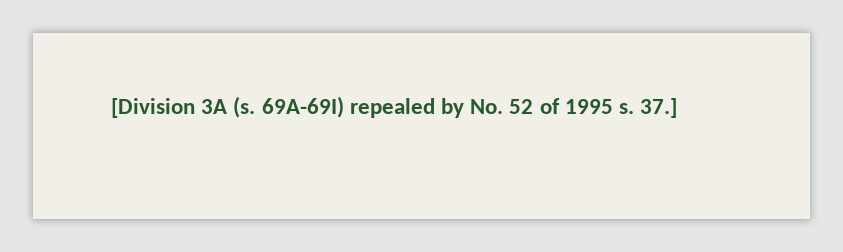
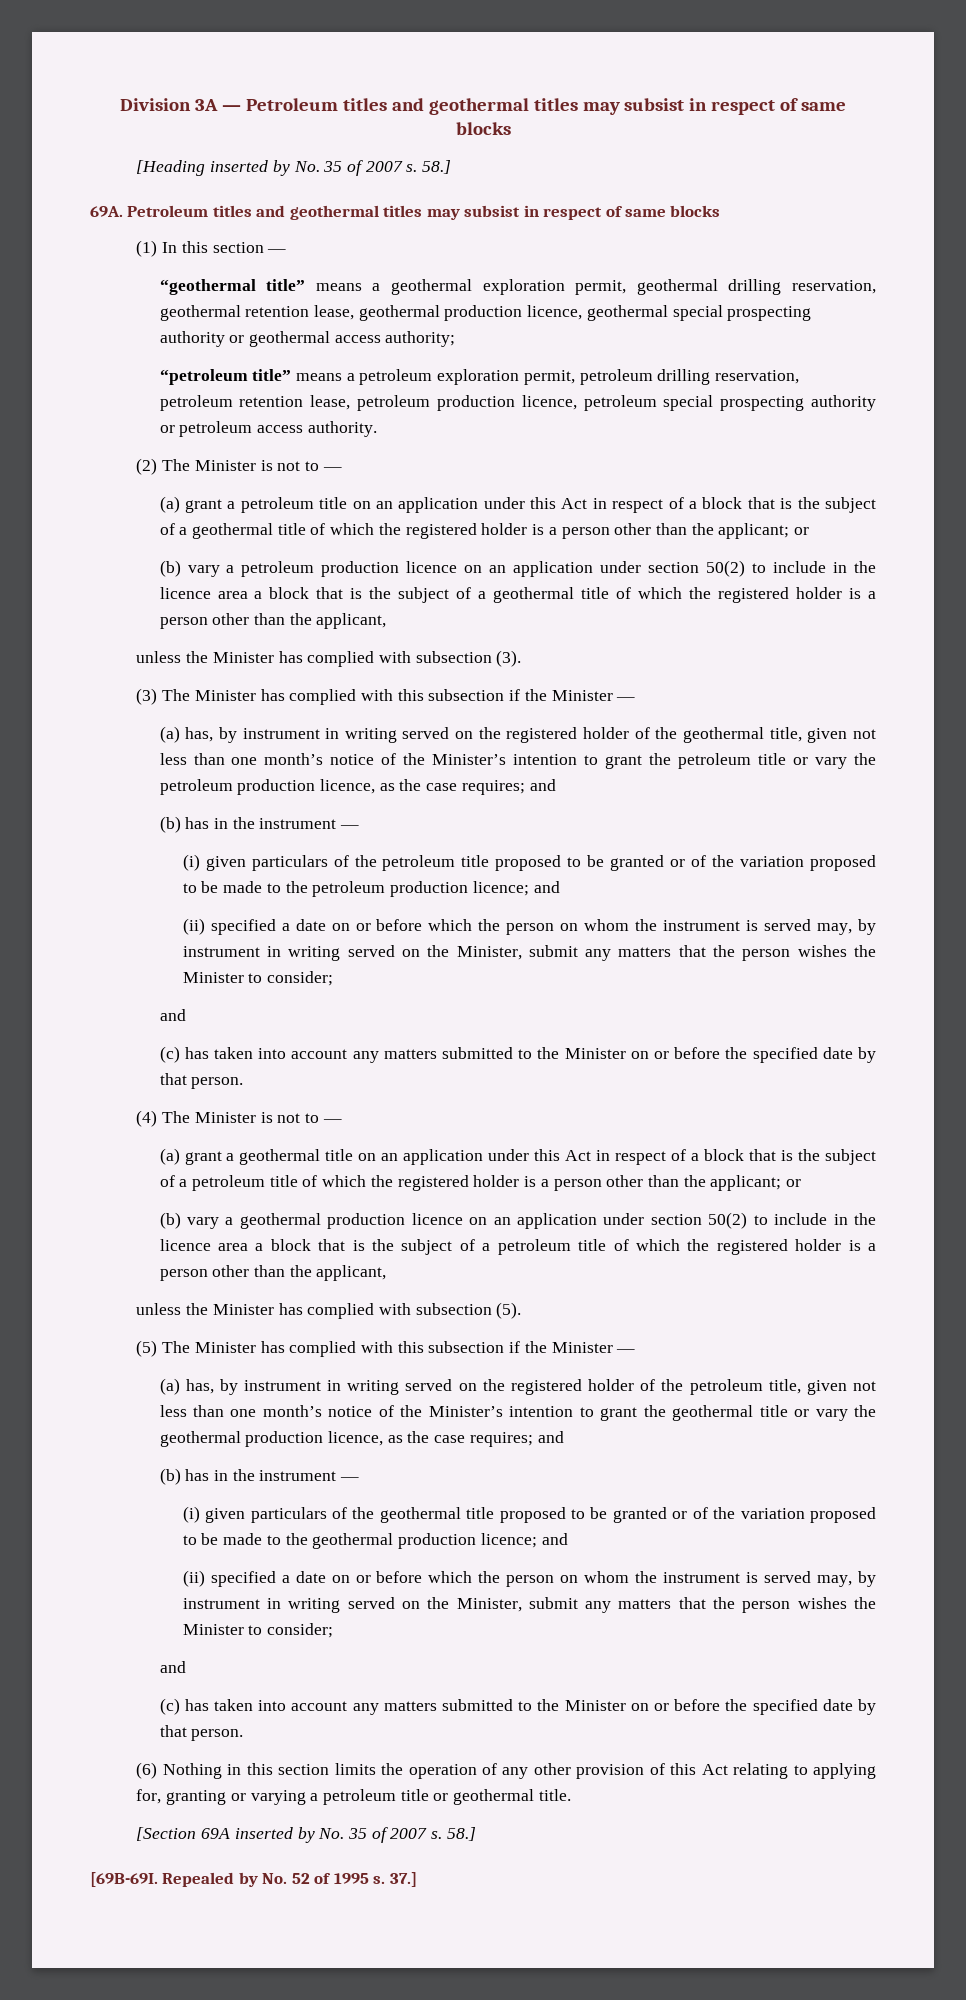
[111,96,435,118] [Division 3A (s. 69A-69I) repealed -> [119,98,847,115] [455,122,511,135] [136,160,452,176] [90,205,721,220] [136,240,287,257] [159,279,876,295] [159,305,812,321] [159,331,456,347] [159,369,800,385] [159,395,877,411] [159,421,377,437] [136,458,342,475] [159,496,877,513] [159,523,810,539] [159,560,876,577] [159,587,876,603] [159,613,387,629] [136,650,522,667] [136,688,636,705] [159,726,876,743] [159,753,876,769] [159,779,556,795] [159,816,360,833] [182,854,876,871] [182,881,560,897] [182,918,876,935] [182,945,876,961] [182,971,334,986] [159,1009,186,1021] [159,1046,876,1063] [159,1073,244,1089] [136,1110,342,1127] [159,1148,877,1165] [159,1175,802,1191] [159,1212,876,1229] [159,1239,877,1255] [159,1265,387,1281] [136,1302,522,1319] [136,1340,636,1357] [159,1378,876,1395] [159,1405,876,1421] [159,1431,564,1447] [159,1468,360,1485] [182,1506,877,1523] [182,1533,568,1549] [182,1570,876,1587] [182,1597,876,1613] [182,1623,334,1638] [159,1661,186,1673] [159,1698,876,1715] [159,1725,244,1741] [136,1762,876,1779] [136,1789,571,1805] [136,1827,476,1843] [90,1872,235,1887] Division 3A — Petroleum titles and geothermal titles may subsist in respect of same blocks // [Heading inserted by No. 35 of 2007 s. 58.] // 69A. Petroleum titles and geothermal titles may subsist in respect of same blocks // (1) In this section — // “geothermal title” means a geothermal exploration permit, geothermal drilling reservation, geothermal retention lease, geothermal production licence, geothermal special prospecting authority or geothermal access authority; // “petroleum title” means a petroleum exploration permit, petroleum drilling reservation, petroleum retention lease, petroleum production licence, petroleum special prospecting authority or petroleum access authority. // (2) The Minister is not to — // (a) grant a petroleum title on an application under this Act in respect of a block that is the subject of a geothermal title of which the registered holder is a person other than the applicant; or // (b) vary a petroleum production licence on an application under section 50(2) to include in the licence area a block that is the subject of a geothermal title of which the registered holder is a person other than the applicant, // unless the Minister has complied with subsection (3). // (3) The Minister has complied with this subsection if the Minister — // (a) has, by instrument in writing served on the registered holder of the geothermal title, given not less than one month’s notice of the Minister’s intention to grant the petroleum title or vary the petroleum production licence, as the case requires; and // (b) has in the instrument — // (i) given particulars of the petroleum title proposed to be granted or of the variation proposed to be made to the petroleum production licence; and // (ii) specified a date on or before which the person on whom the instrument is served may, by instrument in writing served on the Minister, submit any matters that the person wishes the Minister to consider; // and // (c) has taken into account any matters submitted to the Minister on or before the specified date by that person. // (4) The Minister is not to — // (a) grant a geothermal title on an application under this Act in respect of a block that is the subject of a petroleum title of which the registered holder is a person other than the applicant; or // (b) vary a geothermal production licence on an application under section 50(2) to include in the licence area a block that is the subject of a petroleum title of which the registered holder is a person other than the applicant, // unless the Minister has complied with subsection (5). // (5) The Minister has complied with this subsection if the Minister — // (a) has, by instrument in writing served on the registered holder of the petroleum title, given not less than one month’s notice of the Minister’s intention to grant the geothermal title or vary the geothermal production licence, as the case requires; and // (b) has in the instrument — // (i) given particulars of the geothermal title proposed to be granted or of the variation proposed to be made to the geothermal production licence; and // (ii) specified a date on or before which the person on whom the instrument is served may, by instrument in writing served on the Minister, submit any matters that the person wishes the Minister to consider; // and // (c) has taken into account any matters submitted to the Minister on or before the specified date by that person. // (6) Nothing in this section limits the operation of any other provision of this Act relating to applying for, granting or varying a petroleum title or geothermal title. // [Section 69A inserted by No. 35 of 2007 s. 58.] // [69B-69I. Repealed

